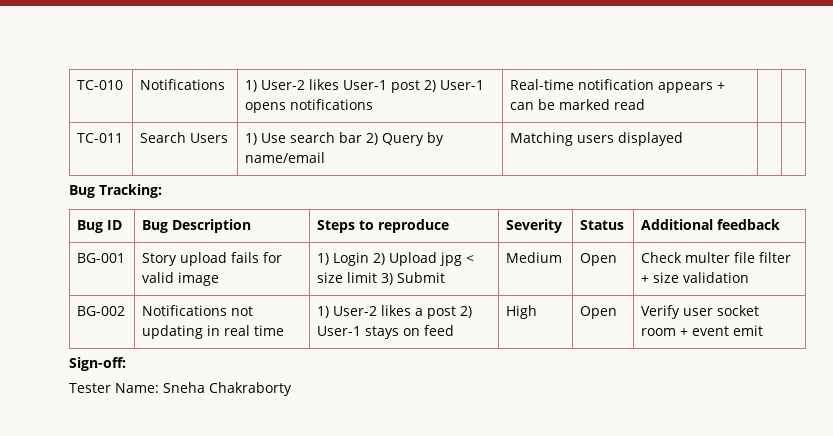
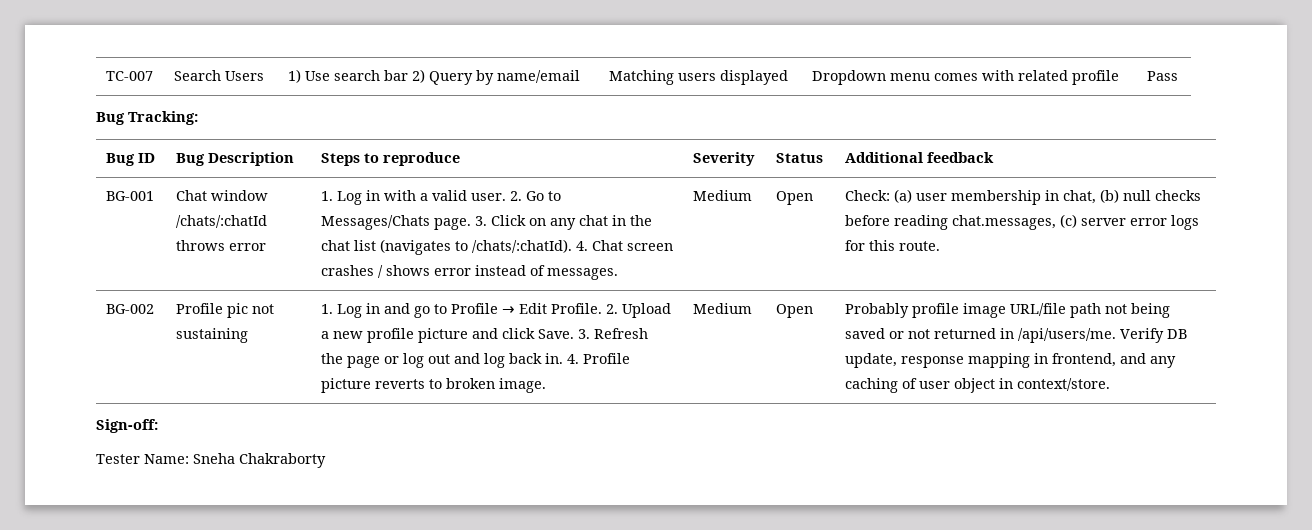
[77,80,124,90] [140,79,226,90] [245,79,485,93] [245,99,374,113] [510,79,726,93] [510,99,646,110] [77,133,124,143] TC-010 | Notifications | 1) User-2 likes User-1 post 2) User-1 opens notifications | Real-time notification appears + can be marked read | | // TC-011 -> [106,71,154,81] TC-007
(684, 139) | -> [812,70,1120,85] [1147,71,1179,81] Dropdown menu comes with related profile | Pass
[142,252,283,266] [142,272,220,286] [317,252,475,266] [317,272,446,285] [506,252,563,263] [580,253,618,266] [641,252,792,263] [641,272,750,283] [77,306,126,316] [142,305,254,316] [142,325,285,339] [317,305,473,319] [317,325,455,339] [506,305,538,319] [580,306,618,319] [641,305,760,319] [641,325,764,336] Story upload fails for valid image | 1) Login 2) Upload jpg < size limit 3) Submit | Medium | Open | Check multer file filter + size validation // BG-002 | Notifications not updating in real time | 1) User-2 likes a post 2) User-1 stays on feed | High | Open | Verify user socket room + event emit -> [176,190,269,201] [176,215,268,228] [176,240,267,251] [321,190,562,205] [321,215,653,230] [321,239,674,255] [321,265,619,280] [693,190,753,201] [776,191,814,205] [845,189,1202,205] [845,214,1200,230] [845,240,941,251] [106,304,155,314] [176,303,275,318] [176,328,249,343] [321,303,672,318] [321,328,649,343] [321,353,631,368] [321,378,547,393] [693,303,753,314] [776,304,814,318] [845,303,1171,318] [845,328,1188,343] [845,353,1177,368] [845,378,1111,393] Chat window /chats/:chatId throws error | 1. Log in with a valid user. 2. Go to Messages/Chats page. 3. Click on any chat in the chat list (navigates to /chats/:chatId). 4. Chat screen crashes / shows error instead of messages. | Medium | Open | Check: (a) user membership in chat, (b) null checks before reading chat.messages, (c) server error logs for this route. // BG-002 | Profile pic not sustaining | 1. Log in and go to Profile → Edit Profile. 2. Upload a new profile picture and click Save. 3. Refresh the page or log out and log back in. 4. Profile picture reverts to broken image. | Medium | Open | Probably profile image URL/file path not being saved or not returned in /api/users/me. Verify DB update, response mapping in frontend, and any caching of user object in context/store.

